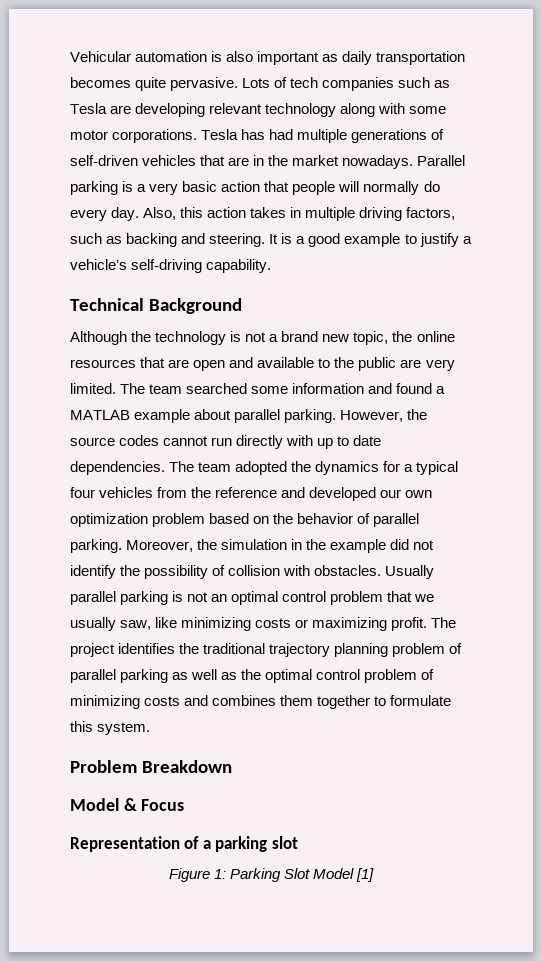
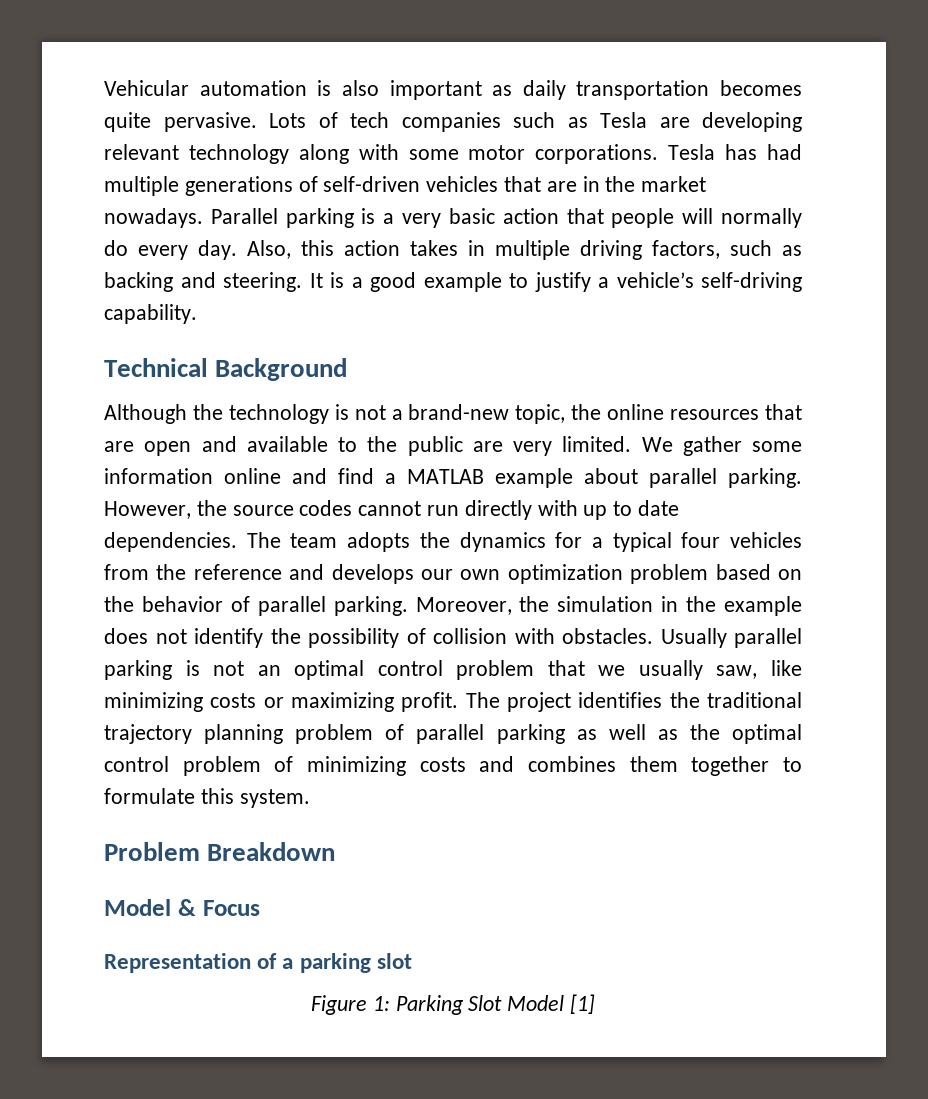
[281,331,350,342] brand new -> [408,404,510,420] brand-new
[120,383,433,394] The team searched some information and found -> [641,436,802,456] [104,468,374,484] We gather some information online and find
[235,461,288,475] adopted -> [347,532,411,552] adopts
[309,487,377,501] developed -> [331,564,414,584] develops
[390,539,410,550] did -> [104,628,148,644] does

